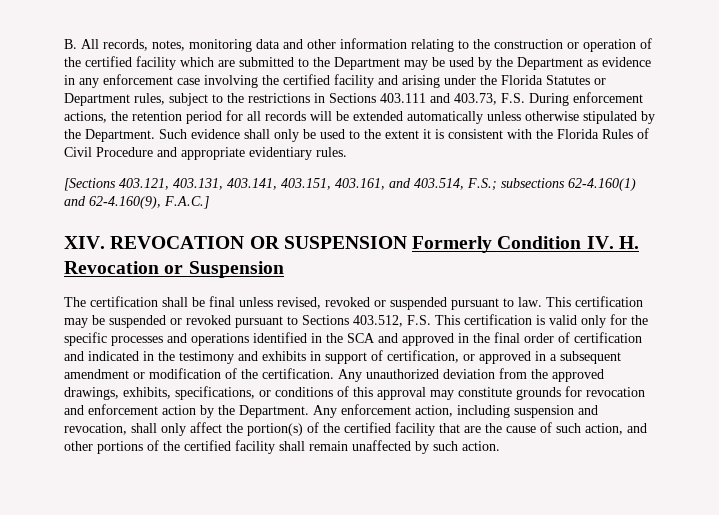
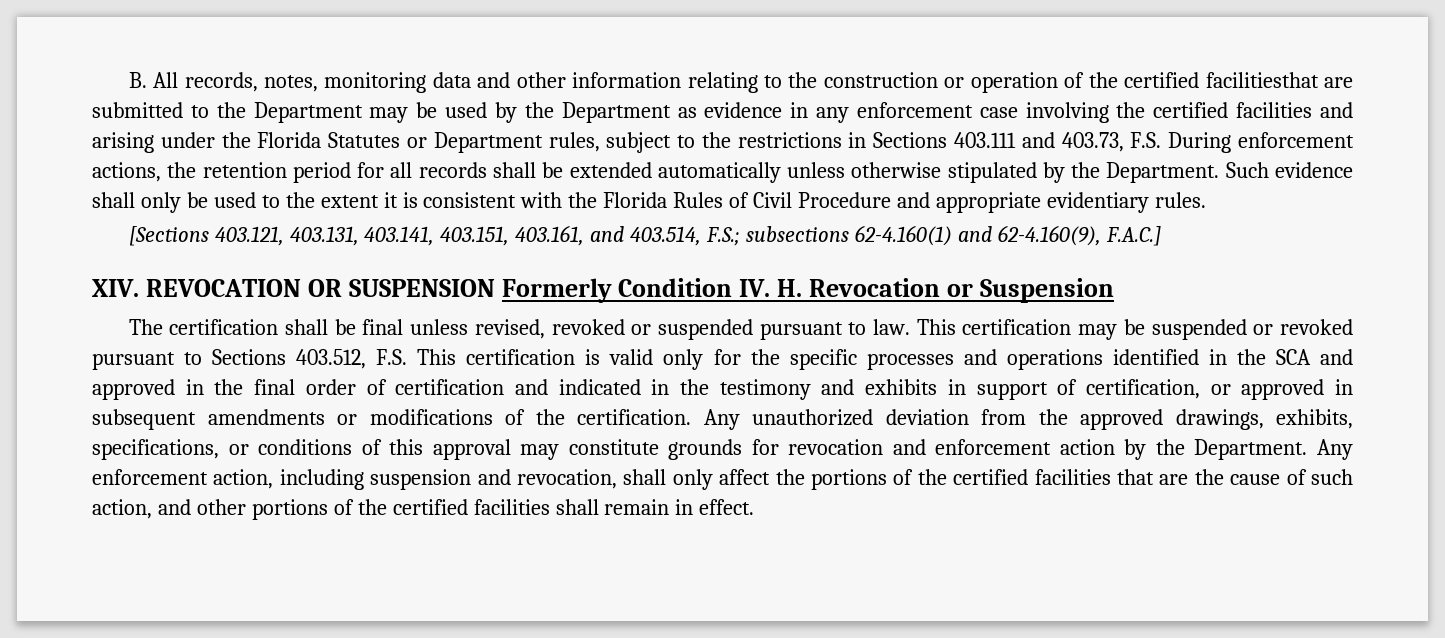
[136,56,214,70] facility which -> [1205,72,1319,88] facilitiesthat
[334,74,374,88] facility -> [1236,102,1313,118] facilities
[310,111,332,121] will -> [492,162,536,178] shall
[550,351,621,364] [64,368,221,379] a subsequent amendment or modification -> [92,409,493,430] subsequent amendments or modifications
[247,422,435,436] portion(s) of the certified facility -> [810,469,1111,490] portions of the certified facilities
[235,440,275,454] facility -> [473,499,550,515] facilities
[352,440,500,454] unaffected by such action. -> [675,499,755,515] in effect.

